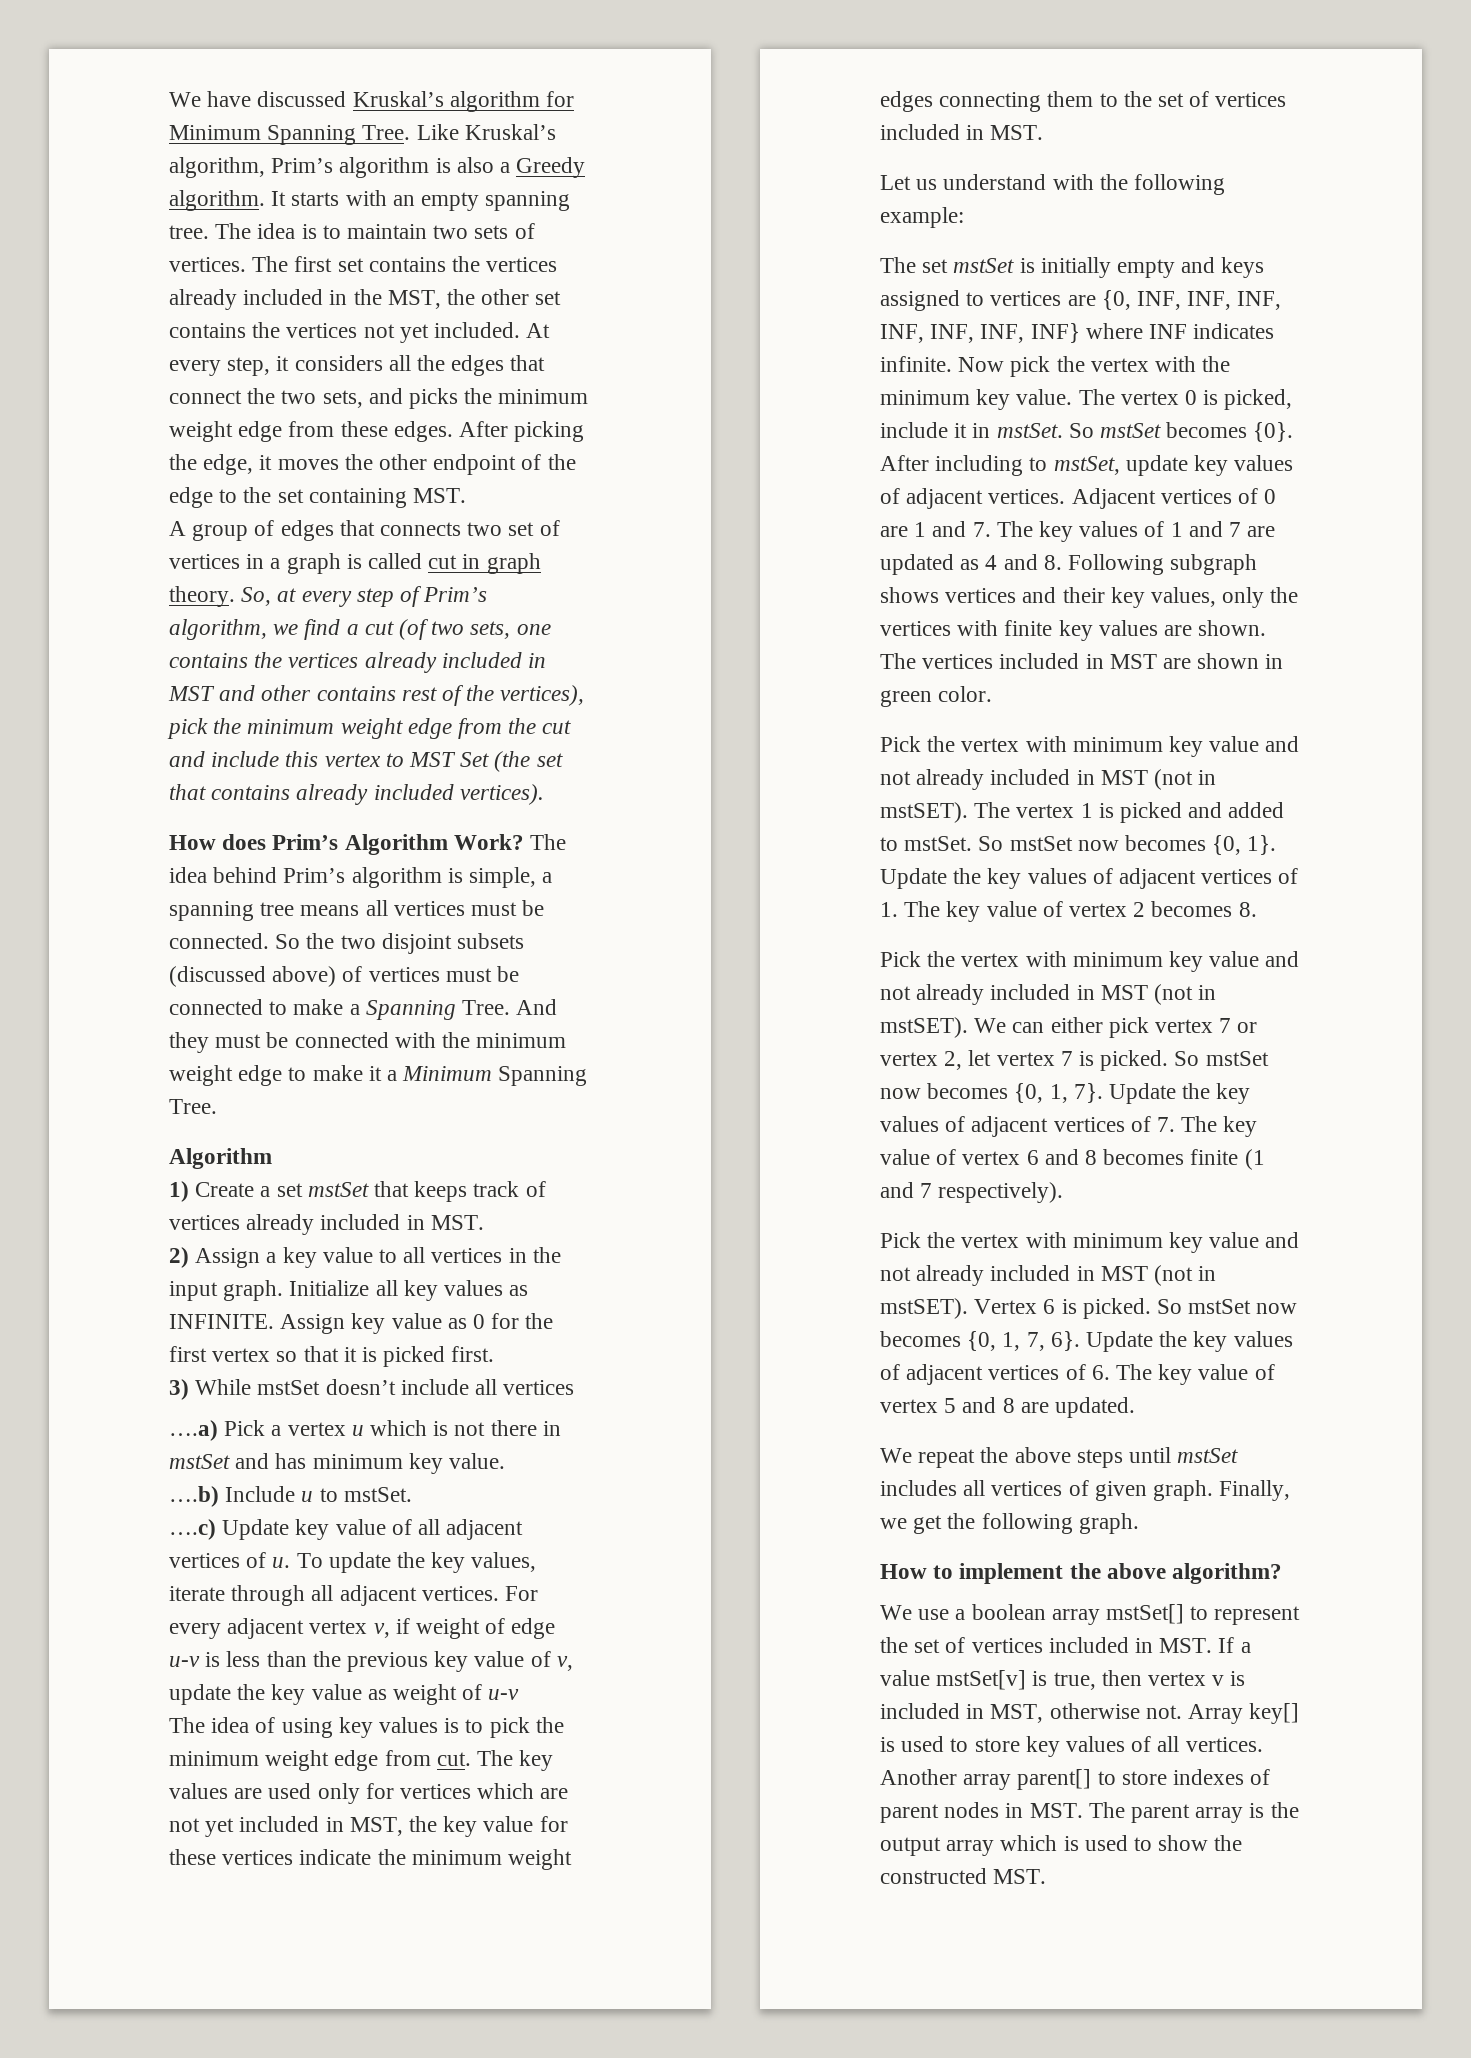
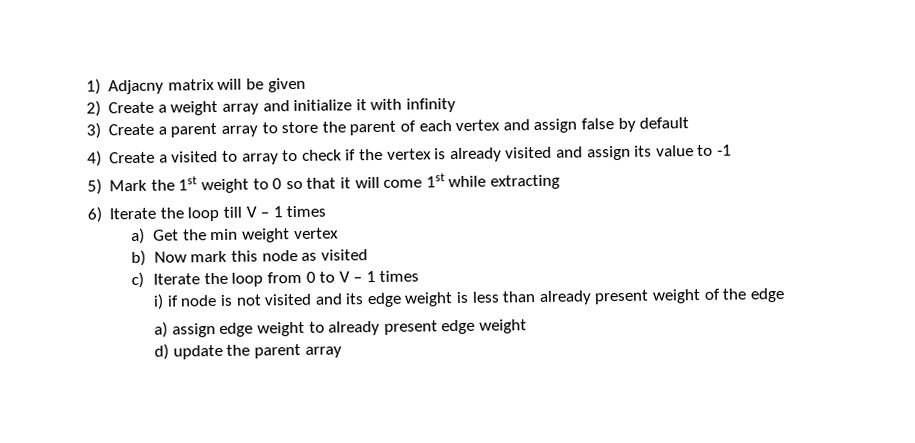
[169,91,575,112] [169,124,556,145] [169,157,586,178] [169,190,571,211] [169,223,535,239] [169,256,558,272] [169,289,562,310] [169,322,551,343] [169,355,546,376] [169,388,589,409] [169,421,585,442] [169,454,576,475] [169,487,467,508] [169,520,560,541] [169,553,541,574] [169,586,488,607] [169,619,551,640] [169,652,547,673] [168,685,585,706] [167,718,572,739] [169,751,563,772] [169,784,544,805] [169,834,567,855] [169,867,553,888] [169,900,545,921] [169,933,525,954] [169,966,520,987] [169,999,558,1020] [169,1032,567,1053] [169,1065,588,1086] [169,1099,217,1114] [169,1148,272,1169] [169,1181,546,1202] [169,1214,484,1235] [169,1247,561,1268] [169,1280,529,1301] [169,1313,554,1334] [169,1346,495,1367] [169,1379,575,1400] [169,1420,561,1441] [169,1453,506,1474] [169,1486,412,1507] [169,1519,524,1540] [169,1552,537,1573] [169,1585,539,1606] [169,1618,556,1639] [169,1651,573,1672] [169,1684,520,1705] [169,1717,564,1738] [169,1750,554,1771] [169,1783,569,1804] [169,1816,568,1837] [169,1849,573,1870] [880,91,1287,112] [880,124,1044,140] [880,174,1226,195] [880,207,964,228] [880,257,1265,278] [880,290,1282,311] [880,323,1275,343] [880,356,1231,377] [880,389,1293,410] [880,422,1294,442] [880,455,1294,476] [880,488,1277,509] [880,521,1276,542] [880,554,1258,575] [880,587,1299,608] [880,620,1267,641] [880,653,1284,669] [880,686,993,707] [880,736,1300,757] [880,769,1217,790] [880,802,1285,823] [880,835,1277,855] [880,868,1299,889] [880,901,1257,922] [880,951,1300,972] [880,984,1217,1005] [880,1017,1258,1038] [880,1050,1269,1071] [880,1083,1251,1104] [880,1116,1258,1137] [880,1149,1265,1170] [880,1182,1064,1203] [880,1232,1300,1253] [880,1265,1217,1286] [880,1298,1298,1319] [880,1331,1293,1352] [880,1364,1275,1385] [880,1397,1136,1418] [880,1447,1239,1468] [880,1480,1291,1501] [880,1513,1139,1534] [880,1563,1283,1584] [880,1604,1301,1625] [880,1637,1251,1653] [880,1670,1246,1690] [880,1703,1300,1724] [880,1736,1263,1757] [880,1769,1271,1790] [880,1802,1299,1823] [880,1835,1243,1856] [880,1868,1047,1884] We have discussed Kruskal’s algorithm for Minimum Spanning Tree. Like Kruskal’s algorithm, Prim’s algorithm is also a Greedy algorithm. It starts with an empty spanning tree. The idea is to maintain two sets of vertices. The first set contains the vertices already included in the MST, the other set contains the vertices not yet included. At every step, it considers all the edges that connect the two sets, and picks the minimum weight edge from these edges. After picking the edge, it moves the other endpoint of the edge to the set containing MST. // A group of edges that connects two set of vertices in a graph is called cut in graph theory. So, at every step of Prim’s algorithm, we find a cut (of two sets, one contains the vertices already included in MST and other contains rest of the vertices), pick the minimum weight edge from the cut and include this vertex to MST Set (the set that contains already included vertices). // How does Prim’s Algorithm Work? The idea behind Prim’s algorithm is simple, a spanning tree means all vertices must be connected. So the two disjoint subsets (discussed above) of vertices must be connected to make a Spanning Tree. And they must be connected with the minimum weight edge to make it a Minimum Spanning Tree. // Algorithm // 1) Create a set mstSet that keeps track of vertices already included in MST. // 2) Assign a key value to all vertices in the input graph. Initialize all key values as INFINITE. Assign key value as 0 for the first vertex so that it is picked first. // 3) While mstSet doesn’t include all vertices // ….a) Pick a vertex u which is not there in mstSet and has minimum key value. // ….b) Include u to mstSet. // ….c) Update key value of all adjacent vertices of u. To update the key values, iterate through all adjacent vertices. For every adjacent vertex v, if weight of edge u-v is less than the previous key value of v, update the key value as weight of u-v // The idea of using key values is to pick the minimum weight edge from cut. The key values are used only for vertices which are not yet included in MST, the key value for these vertices indicate the minimum weight edges connecting them to the set of vertices included in MST. // Let us understand with the following example: // The set mstSet is initially empty and keys assigned to vertices are {0, INF, INF, INF, INF, INF, INF, INF} where INF indicates infinite. Now pick the vertex with the minimum key value. The vertex 0 is picked, include it in mstSet. So mstSet becomes {0}. After including to mstSet, update key values of adjacent vertices. Adjacent vertices of 0 are 1 and 7. The key values of 1 and 7 are updated as 4 and 8. Following subgraph shows vertices and their key values, only the vertices with finite key values are shown. The vertices included in MST are shown in green color. // Pick the vertex with minimum key value and not already included in MST (not in mstSET). The vertex 1 is picked and added to mstSet. So mstSet now becomes {0, 1}. Update the key values of adjacent vertices of 1. The key value of vertex 2 becomes 8. // Pick the vertex with minimum key value and not already included in MST (not in mstSET). We can either pick vertex 7 or vertex 2, let vertex 7 is picked. So mstSet now becomes {0, 1, 7}. Update the key values of adjacent vertices of 7. The key value of vertex 6 and 8 becomes finite (1 and 7 respectively). // Pick the vertex with minimum key value and not already included in MST (not in mstSET). Vertex 6 is picked. So mstSet now becomes {0, 1, 7, 6}. Update the key values of adjacent vertices of 6. The key value of vertex 5 and 8 are updated. // We repeat the above steps until mstSet includes all vertices of given graph. Finally, we get the following graph. // How to implement the above algorithm? // We use a boolean array mstSet[] to represent the set of vertices included in MST. If a value mstSet[v] is true, then vertex v is included in MST, otherwise not. Array key[] is used to store key values of all vertices. Another array parent[] to store indexes of parent nodes in MST. The parent array is the output array which is used to show the constructed MST. -> [85,77,306,95] [85,98,457,117] [85,117,690,139] [86,144,732,167] [86,173,560,195] [86,205,327,223] [131,227,339,245] [131,249,368,267] [131,270,420,289] [153,287,785,310] [154,319,527,338] [154,343,342,360] 1) Adjacny matrix will be given // 2) Create a weight array and initialize it with infinity // 3) Create a parent array to store the parent of each vertex and assign false by default // 4) Create a visited to array to check if the vertex is already visited and assign its value to -1 // 5) Mark the 1st weight to 0 so that it will come 1st while extracting // 6) Iterate the loop till V – 1 times // a) Get the min weight vertex // b) Now mark this node as visited // c) Iterate the loop from 0 to V – 1 times // i) if node is not visited and its edge weight is less than already present weight of the edge // a) assign edge weight to already present edge weight // d) update the parent array

